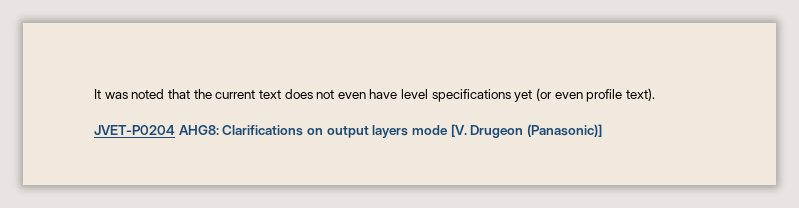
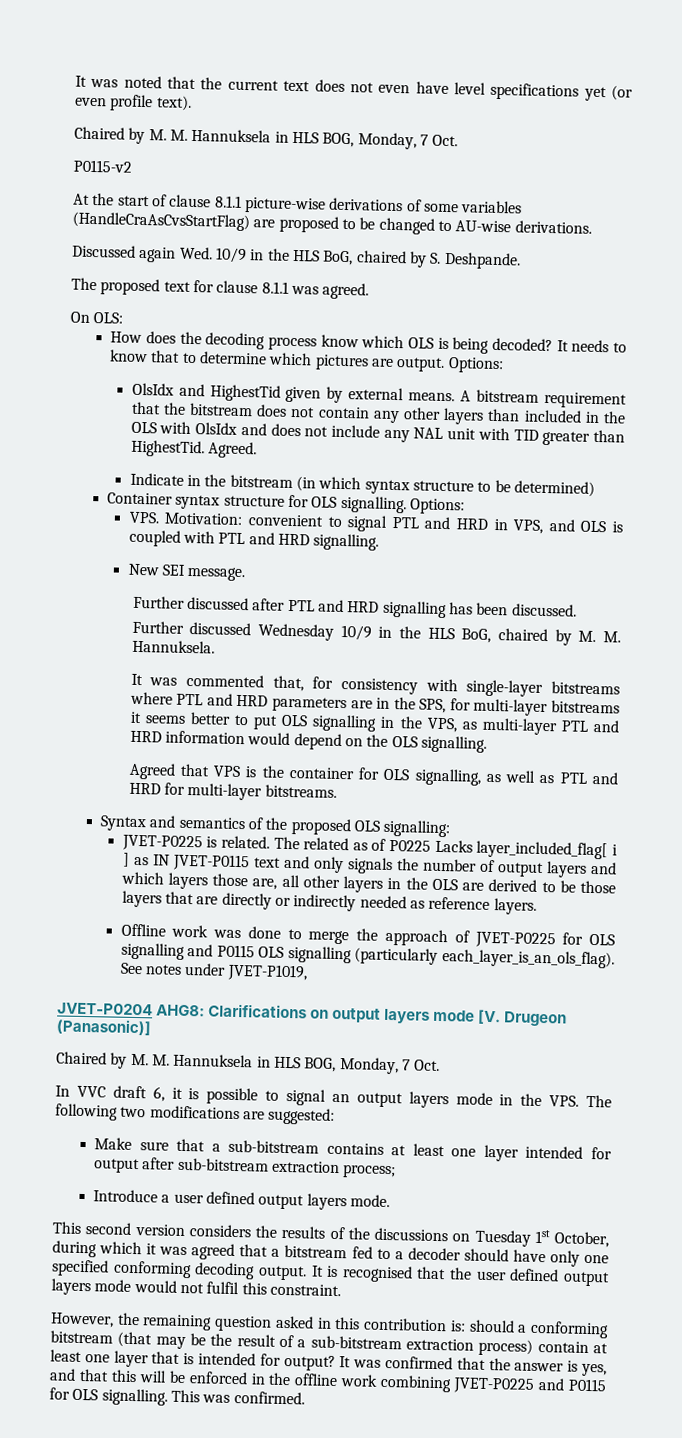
(655, 94) none -> [74,126,459,150] [73,159,132,173] [73,192,523,214] [72,211,592,235] [72,244,521,270] [71,277,370,300] [70,311,124,324] [110,331,628,354] [110,349,504,374] [131,382,627,409] [130,401,627,425] [130,421,625,446] [130,439,258,459] [129,472,595,497] [107,492,466,515] [128,511,623,534] [128,529,380,551] [127,563,246,582] [132,595,577,619] [131,620,621,646] [131,639,215,654] [130,673,621,697] [129,691,621,717] [129,711,620,736] [129,730,487,753] [128,762,619,786] [128,782,337,801] [100,815,452,838] [121,834,619,860] [122,852,617,878] [120,871,616,894] [121,890,537,915] [120,923,615,949] [120,942,615,969] [119,962,308,982] // Chaired by M. M. Hannuksela in HLS BOG, Monday, 7 Oct. // P0115-v2 // At the start of clause 8.1.1 picture-wise derivations of some variables (HandleCraAsCvsStartFlag) are proposed to be changed to AU-wise derivations. // Discussed again Wed. 10/9 in the HLS BoG, chaired by S. Deshpande. // The proposed text for clause 8.1.1 was agreed. // On OLS: // How does the decoding process know which OLS is being decoded? It needs to know that to determine which pictures are output. Options: // OlsIdx and HighestTid given by external means. A bitstream requirement that the bitstream does not contain any other layers than included in the OLS with OlsIdx and does not include any NAL unit with TID greater than HighestTid. Agreed. // Indicate in the bitstream (in which syntax structure to be determined) // Container syntax structure for OLS signalling. Options: // VPS. Motivation: convenient to signal PTL and HRD in VPS, and OLS is coupled with PTL and HRD signalling. // New SEI message. // Further discussed after PTL and HRD signalling has been discussed. // Further discussed Wednesday 10/9 in the HLS BoG, chaired by M. M. Hannuksela. // It was commented that, for consistency with single-layer bitstreams where PTL and HRD parameters are in the SPS, for multi-layer bitstreams it seems better to put OLS signalling in the VPS, as multi-layer PTL and HRD information would depend on the OLS signalling. // Agreed that VPS is the container for OLS signalling, as well as PTL and HRD for multi-layer bitstreams. // Syntax and semantics of the proposed OLS signalling: // JVET-P0225 is related. The related as of P0225 Lacks layer_included_flag[ i ] as IN JVET-P0115 text and only signals the number of output layers and which layers those are, all other layers in the OLS are derived to be those layers that are directly or indirectly needed as reference layers. // Offline work was done to merge the approach of JVET-P0225 for OLS signalling and P0115 OLS signalling (particularly each_layer_is_an_ols_flag). See notes under JVET-P1019,
(602, 130) none -> [56,1051,441,1075] [55,1085,612,1109] [55,1103,336,1125] [94,1137,613,1162] [94,1157,397,1179] [93,1189,391,1211] [52,1221,609,1248] [52,1240,609,1267] [51,1259,610,1287] [51,1278,341,1297] [50,1312,610,1339] [50,1330,608,1356] [50,1349,607,1377] [49,1368,607,1394] [49,1387,305,1406] // Chaired by M. M. Hannuksela in HLS BOG, Monday, 7 Oct. // In VVC draft 6, it is possible to signal an output layers mode in the VPS. The following two modifications are suggested: // Make sure that a sub-bitstream contains at least one layer intended for output after sub-bitstream extraction process; // Introduce a user defined output layers mode. // This second version considers the results of the discussions on Tuesday 1st October, during which it was agreed that a bitstream fed to a decoder should have only one specified conforming decoding output. It is recognised that the user defined output layers mode would not fulfil this constraint. // However, the remaining question asked in this contribution is: should a conforming bitstream (that may be the result of a sub-bitstream extraction process) contain at least one layer that is intended for output? It was confirmed that the answer is yes, and that this will be enforced in the offline work combining JVET-P0225 and P0115 for OLS signalling. This was confirmed.

